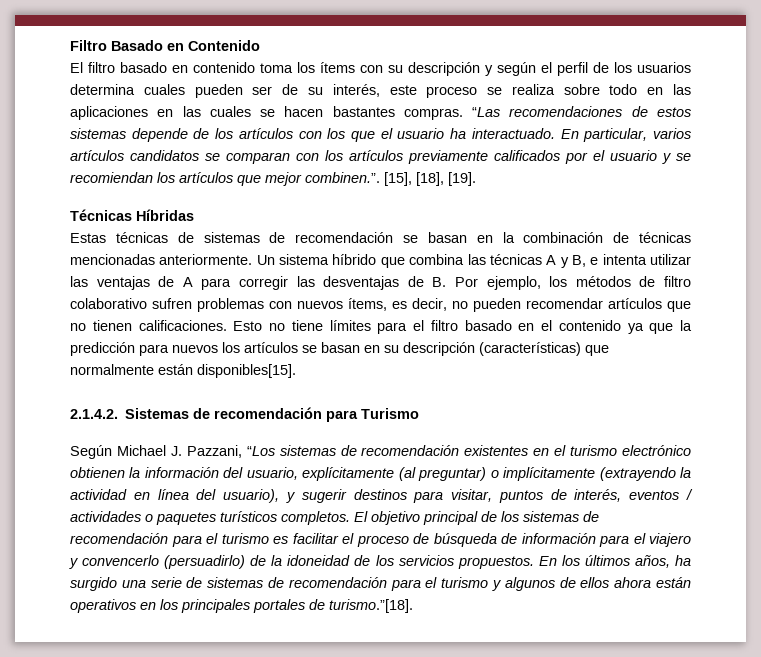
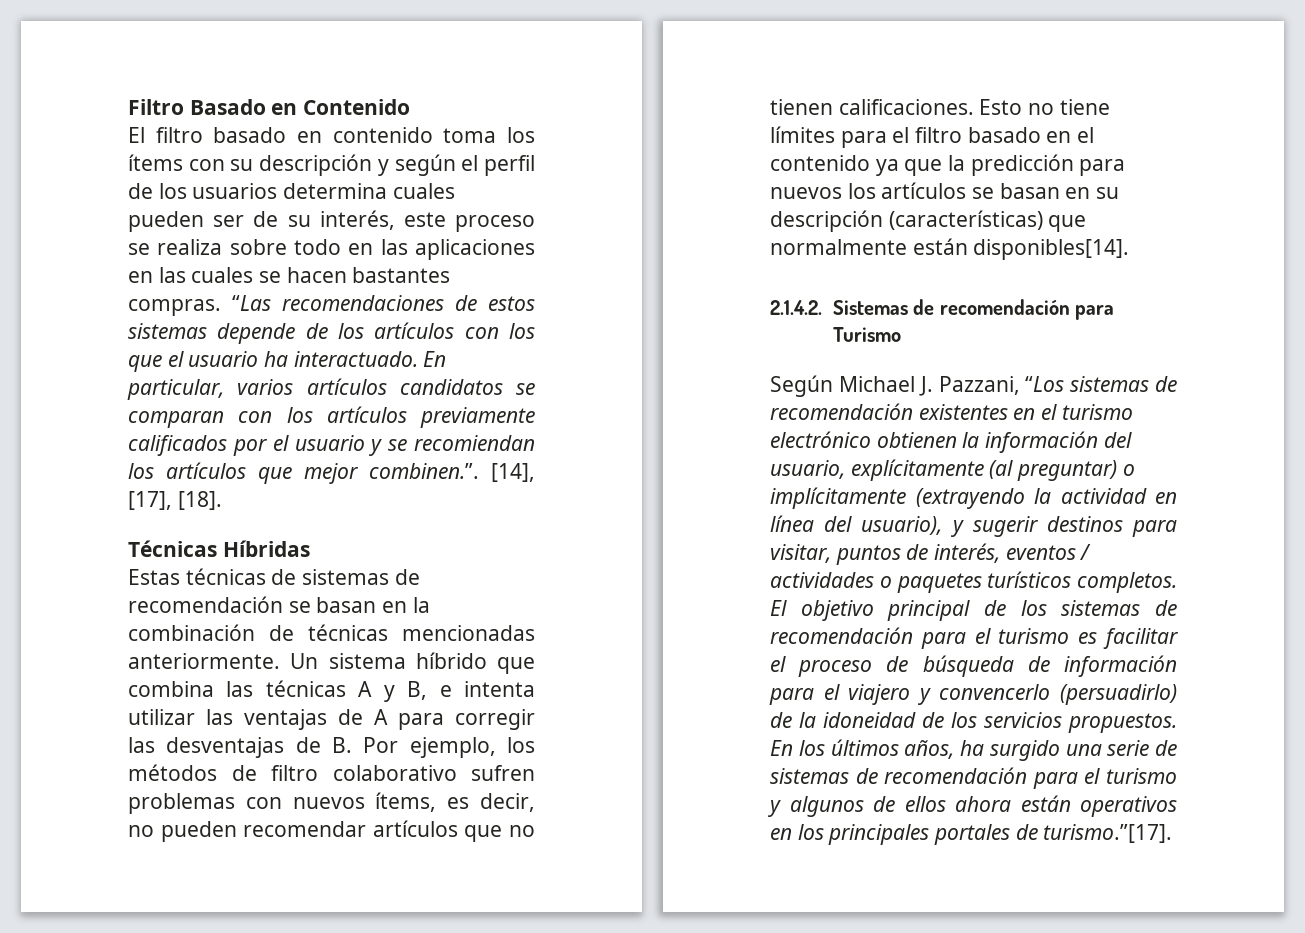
[384,172,476,186] [15], [18], [19]. -> [491,463,535,482] [128,491,222,510] [14], [17], [18].
[197,364,296,378] disponibles[15]. -> [973,239,1130,260] disponibles[14].
[329,599,413,613] turismo.”[18]. -> [1043,824,1173,843] turismo.”[17].

